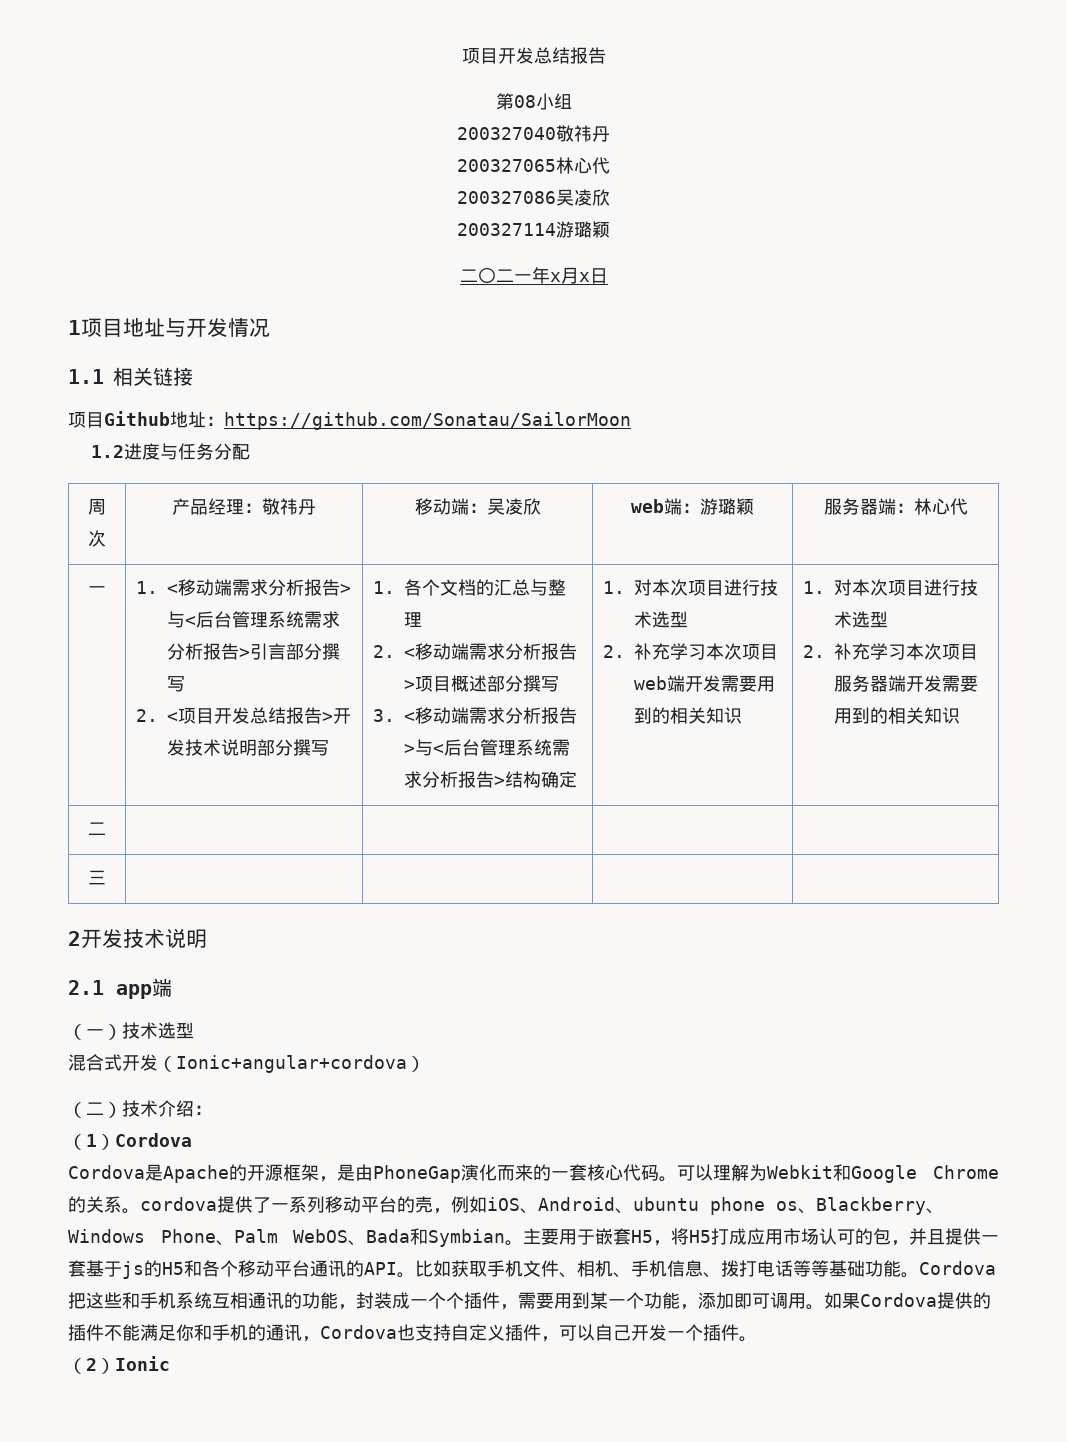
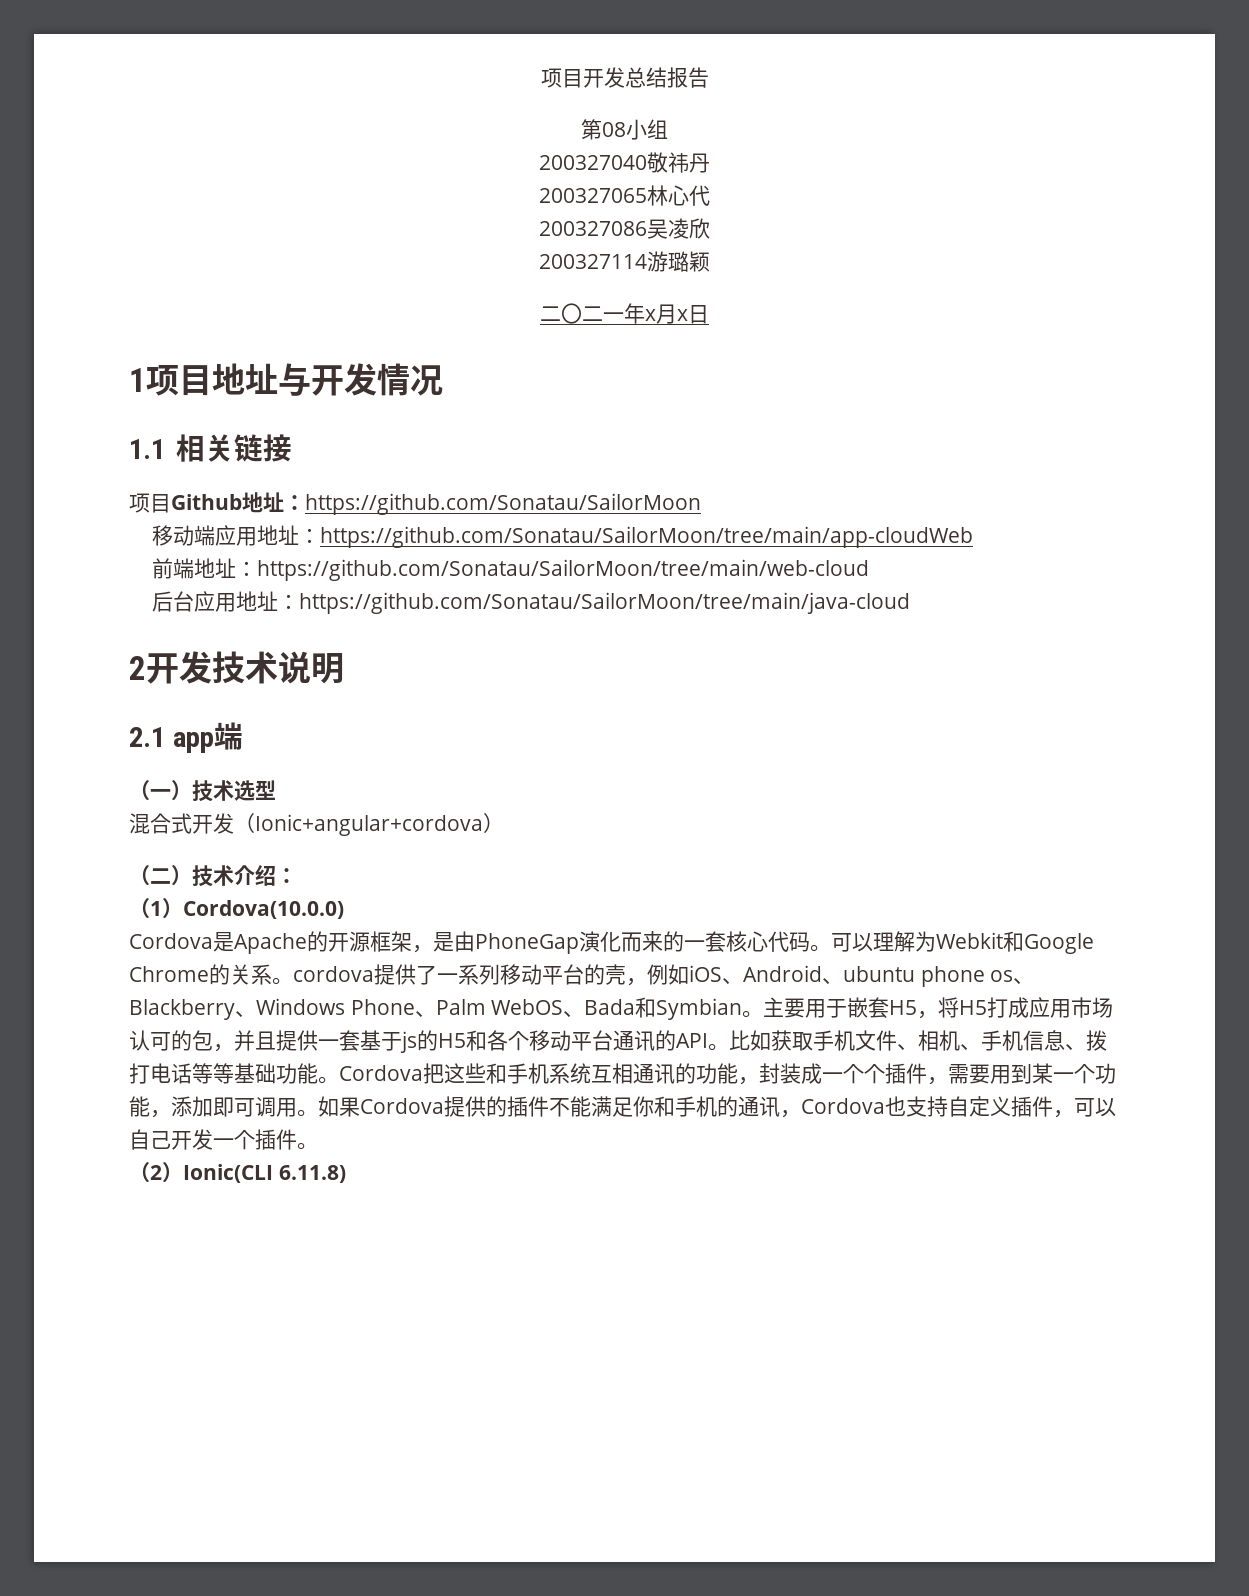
[90,443,250,460] [88,498,106,515] [88,530,106,547] [172,498,316,515] [414,498,541,515] [631,498,754,515] [823,498,968,515] [88,586,106,594] [136,579,352,596] [167,611,341,628] [167,643,341,660] [167,676,186,692] [136,707,352,724] [167,739,330,756] [373,579,567,596] [404,612,423,628] [373,643,578,660] [404,675,560,692] [373,707,578,724] [404,739,571,756] [404,771,578,788] [603,579,779,596] [634,611,689,628] [603,643,779,660] [634,675,776,692] [634,707,743,724] [803,579,979,596] [834,611,889,628] [803,643,979,660] [834,675,979,692] [834,707,961,724] [88,822,106,835] [88,870,106,885] 1.2进度与任务分配 // 周次 | 产品经理：敬祎丹 | 移动端：吴凌欣 | web端：游璐颖 | 服务器端：林心代 // 一 | 1. <移动端需求分析报告>与<后台管理系统需求分析报告>引言部分撰写 // 2. <项目开发总结报告>开发技术说明部分撰写 | 1.各个文档的汇总与整理 // 2. <移动端需求分析报告>项目概述部分撰写 // 3. <移动端需求分析报告>与<后台管理系统需求分析报告>结构确定 | 1.对本次项目进行技术选型 // 2.补充学习本次项目web端开发需要用到的相关知识 | 1.对本次项目进行技术选型 // 2.补充学习本次项目服务器端开发需要用到的相关知识 // 二 | | | | // 三 | | | | -> [152,525,974,548] [152,558,870,581] [152,591,911,614] 移动端应用地址：https://github.com/Sonatau/SailorMoon/tree/main/app-cloudWeb // 前端地址：https://github.com/Sonatau/SailorMoon/tree/main/web-cloud // 后台应用地址：https://github.com/Sonatau/SailorMoon/tree/main/java-cloud
[115,1133,192,1147] Cordova -> [183,900,344,919] Cordova(10.0.0)
[115,1356,170,1371] Ionic -> [183,1164,346,1183] Ionic(CLI 6.11.8)

